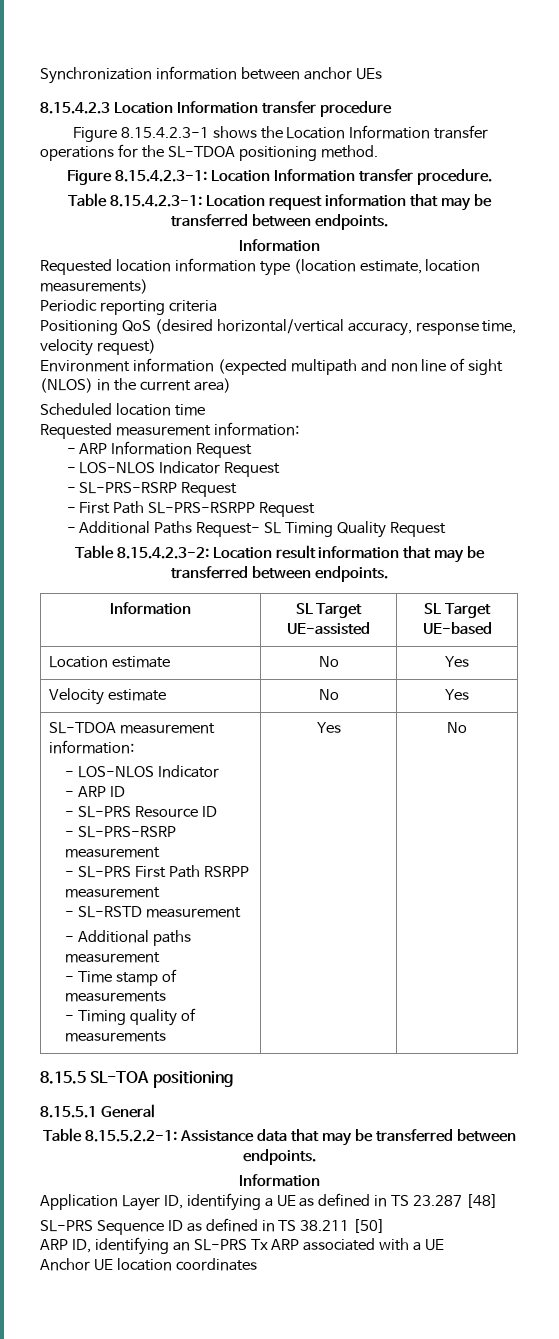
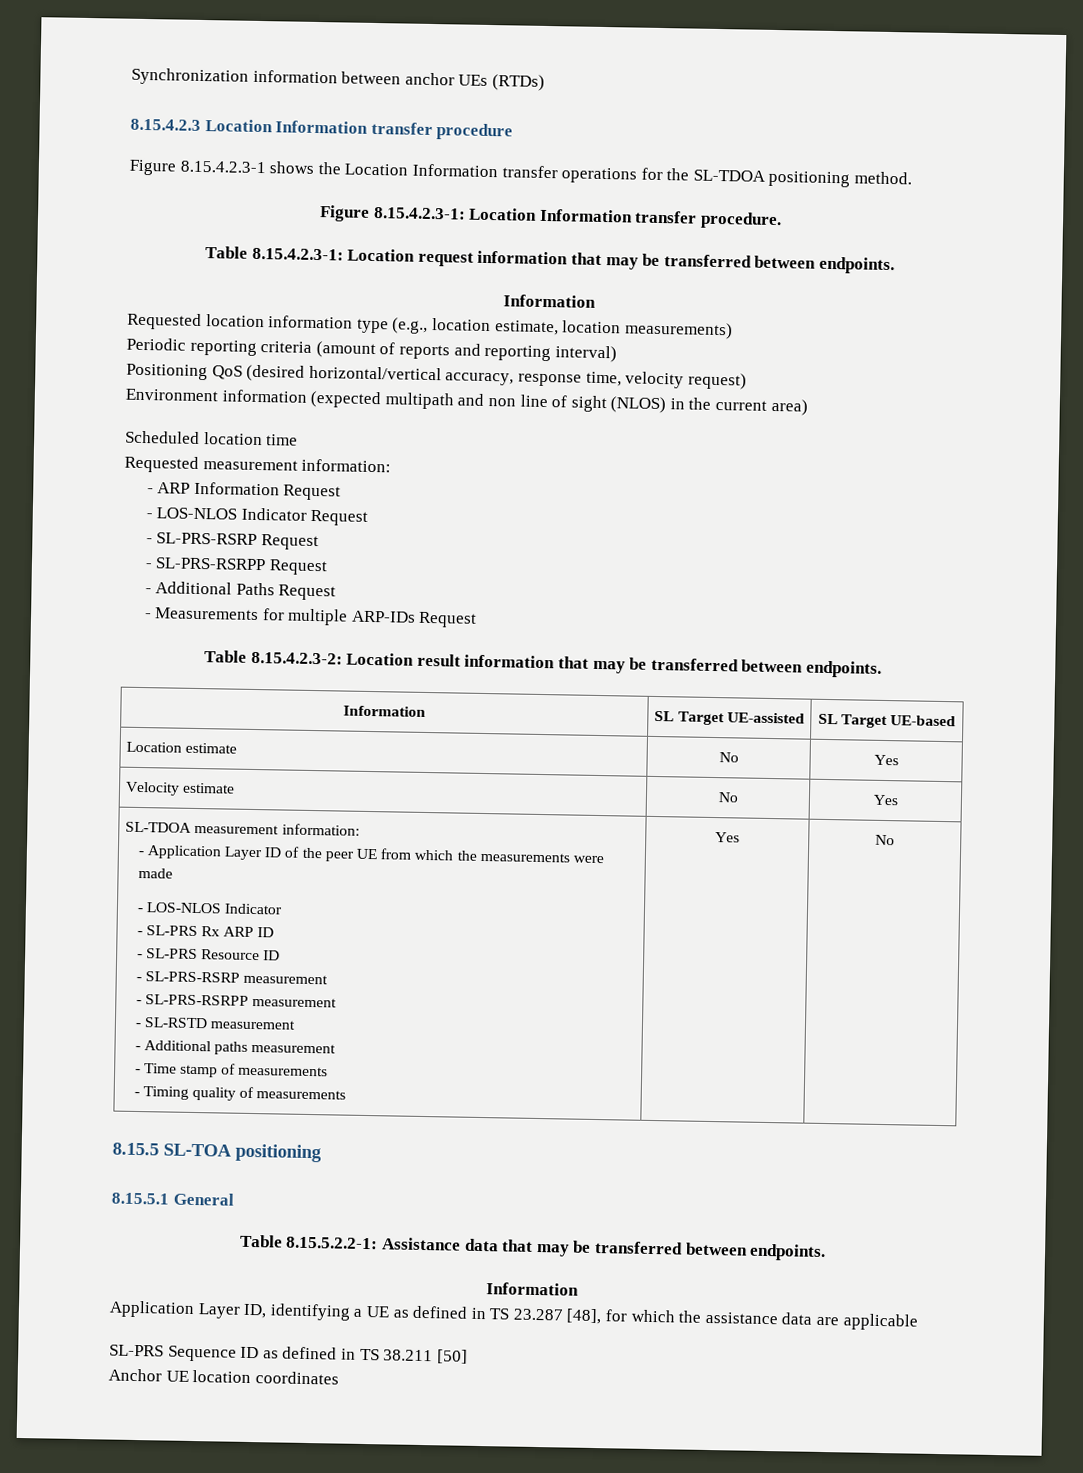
(382, 74) none -> [491,74,545,91] (RTDs)
[293,259,356,274] (location -> [392,317,491,334] (e.g., location
(217, 306) none -> [315,341,617,363] (amount of reports and reporting interval)
[79,501,145,514] First Path -> (152, 566) none
[196,521,387,538] Request- SL Timing Quality -> [278,584,337,601] [144,607,416,626] Request // - Measurements for multiple ARP-IDs
(135, 747) none -> [137,845,604,864] [137,867,173,879] // - Application Layer ID of the peer UE from which the measurements were made
(75, 794) none -> [145,925,221,937] SL-PRS Rx
[78,865,250,878] SL-PRS First Path RSRPP -> [144,994,249,1006] SL-PRS-RSRPP
[466,1194,499,1208] [48] -> [566,1308,918,1331] [48], for which the assistance data are applicable
[40,1237,445,1255] // ARP ID, identifying an SL-PRS Tx ARP associated with a UE -> (468, 1356) none

